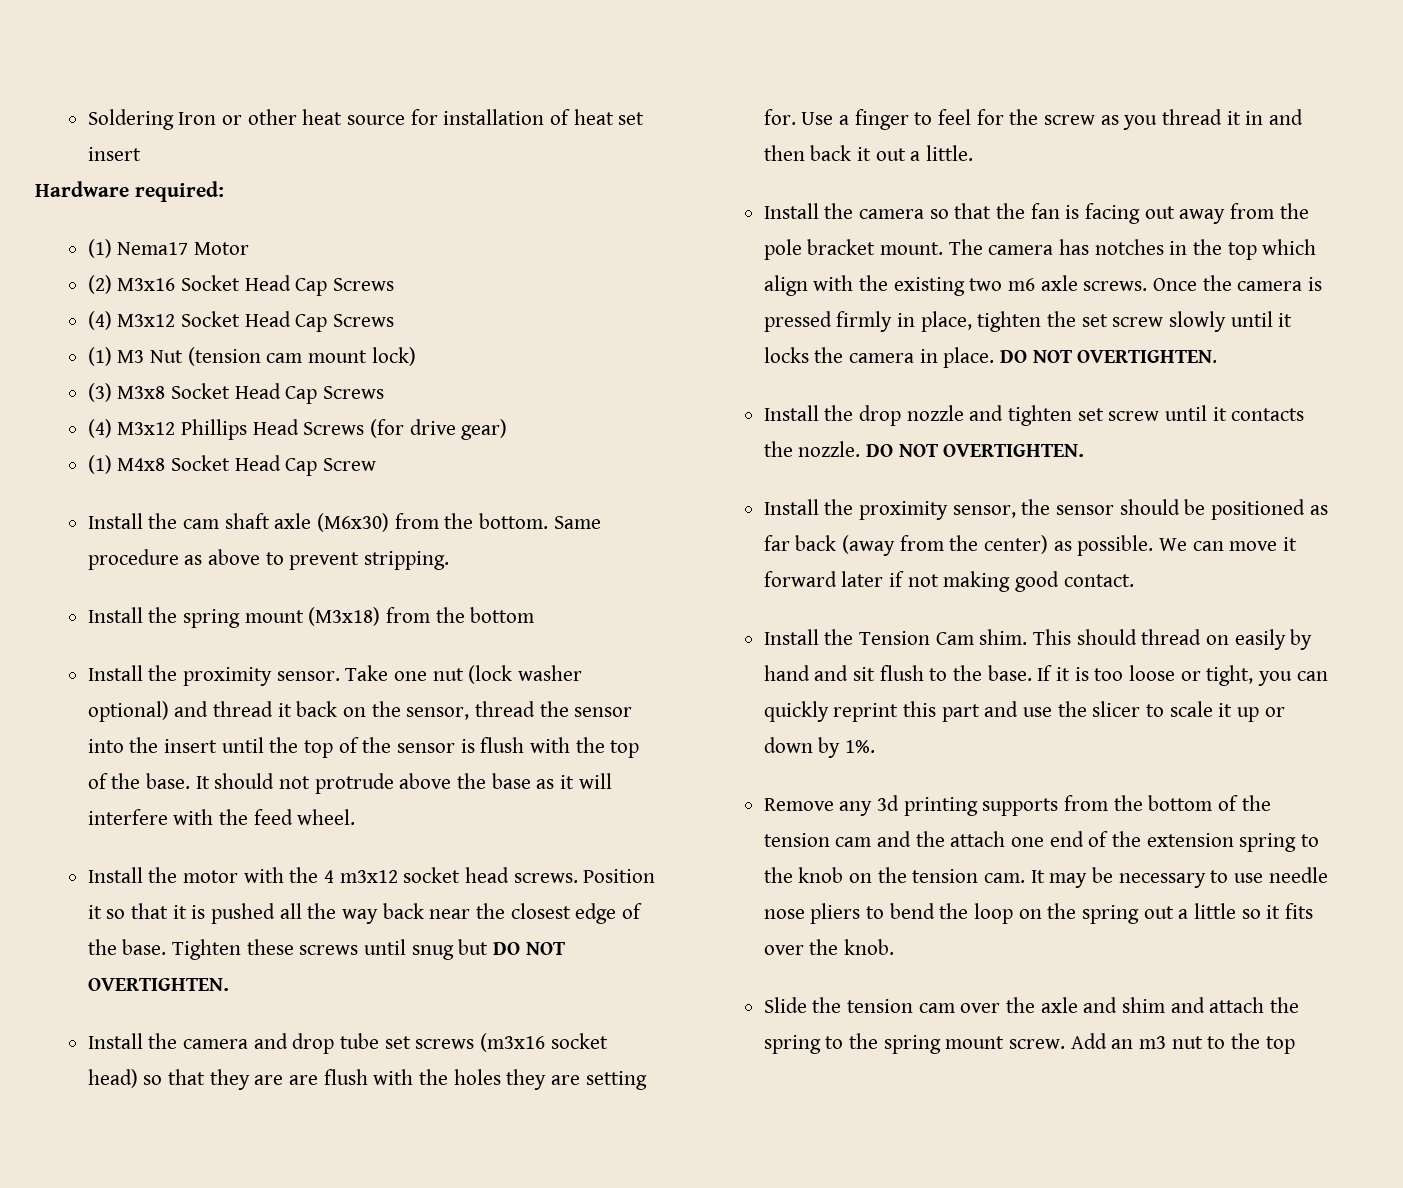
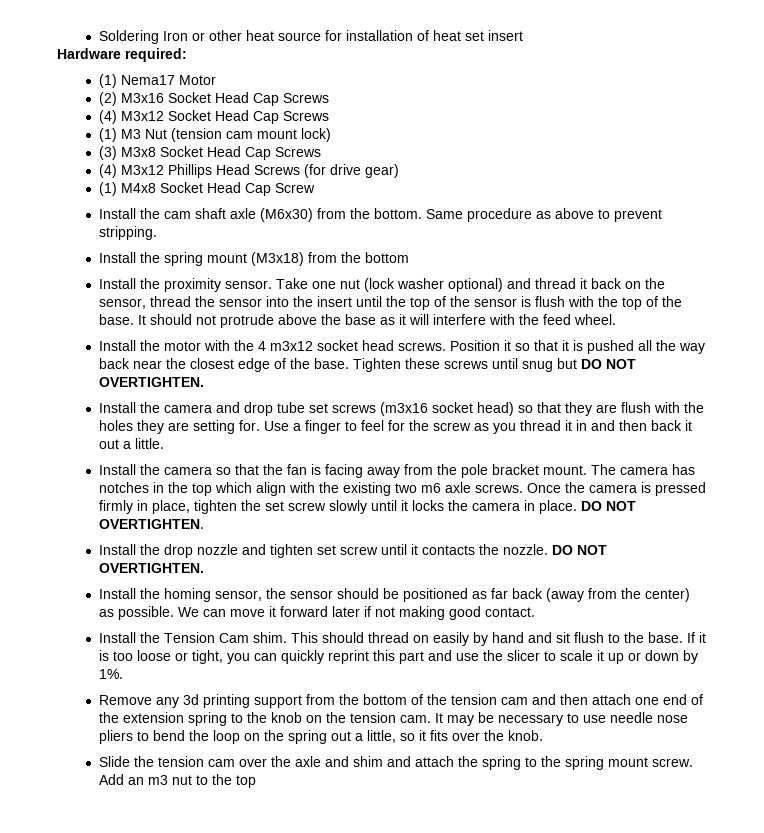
[289,1075,319,1085] are -> (617, 408) none
[1144,206,1175,219] out -> (363, 471) none
[859,501,949,520] proximity -> [163,588,211,602] homing
[982,798,1059,816] supports -> [253,695,302,708] support
[915,831,945,847] the -> [559,694,588,705] then
[1194,903,1237,919] little -> [366,730,396,743] little,

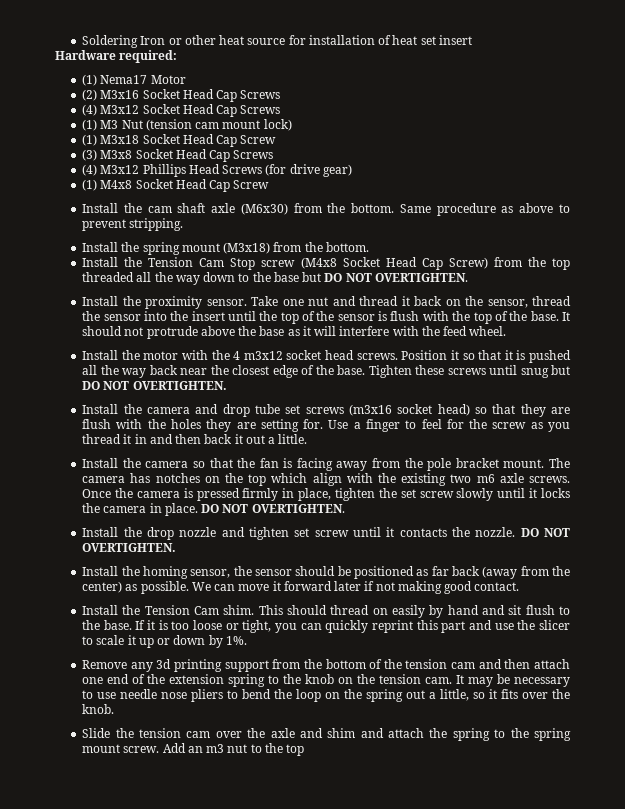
(331, 135) none -> [82,134,277,147] // (1) M3x18 Socket Head Cap Screw
[364,252,409,263] bottom -> [325,242,369,252] [82,257,570,270] [82,272,468,285] bottom. // Install the Tension Cam Stop screw (M4x8 Socket Head Cap Screw) from the top threaded all the way down to the base but DO NOT OVERTIGHTEN.
[363,278,503,292] (lock washer optional) -> (329, 301) none
[152,482,164,493] in -> [204,476,220,483] on

